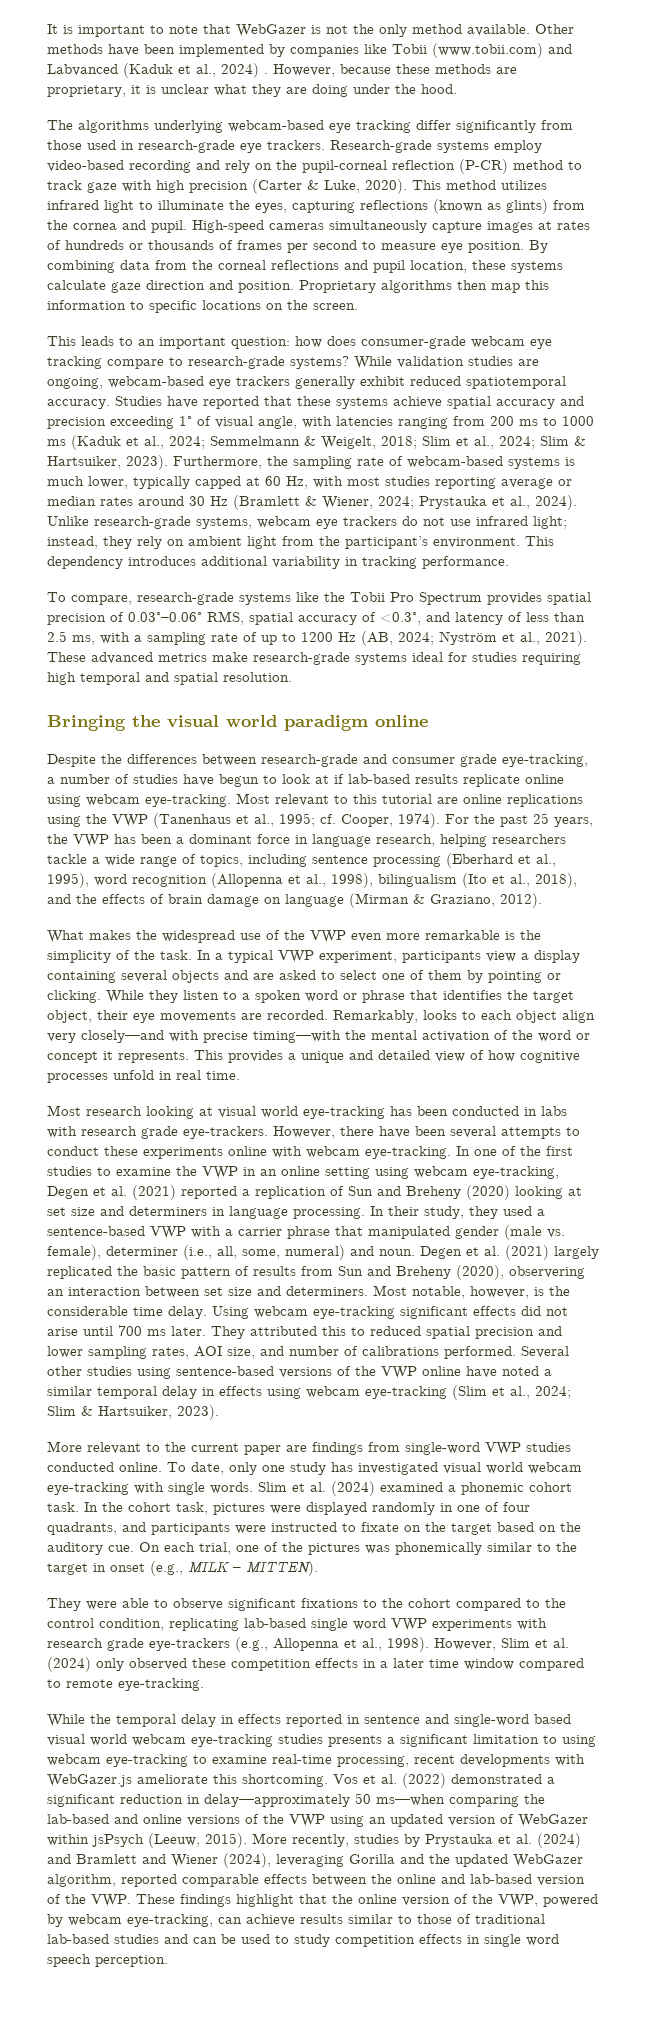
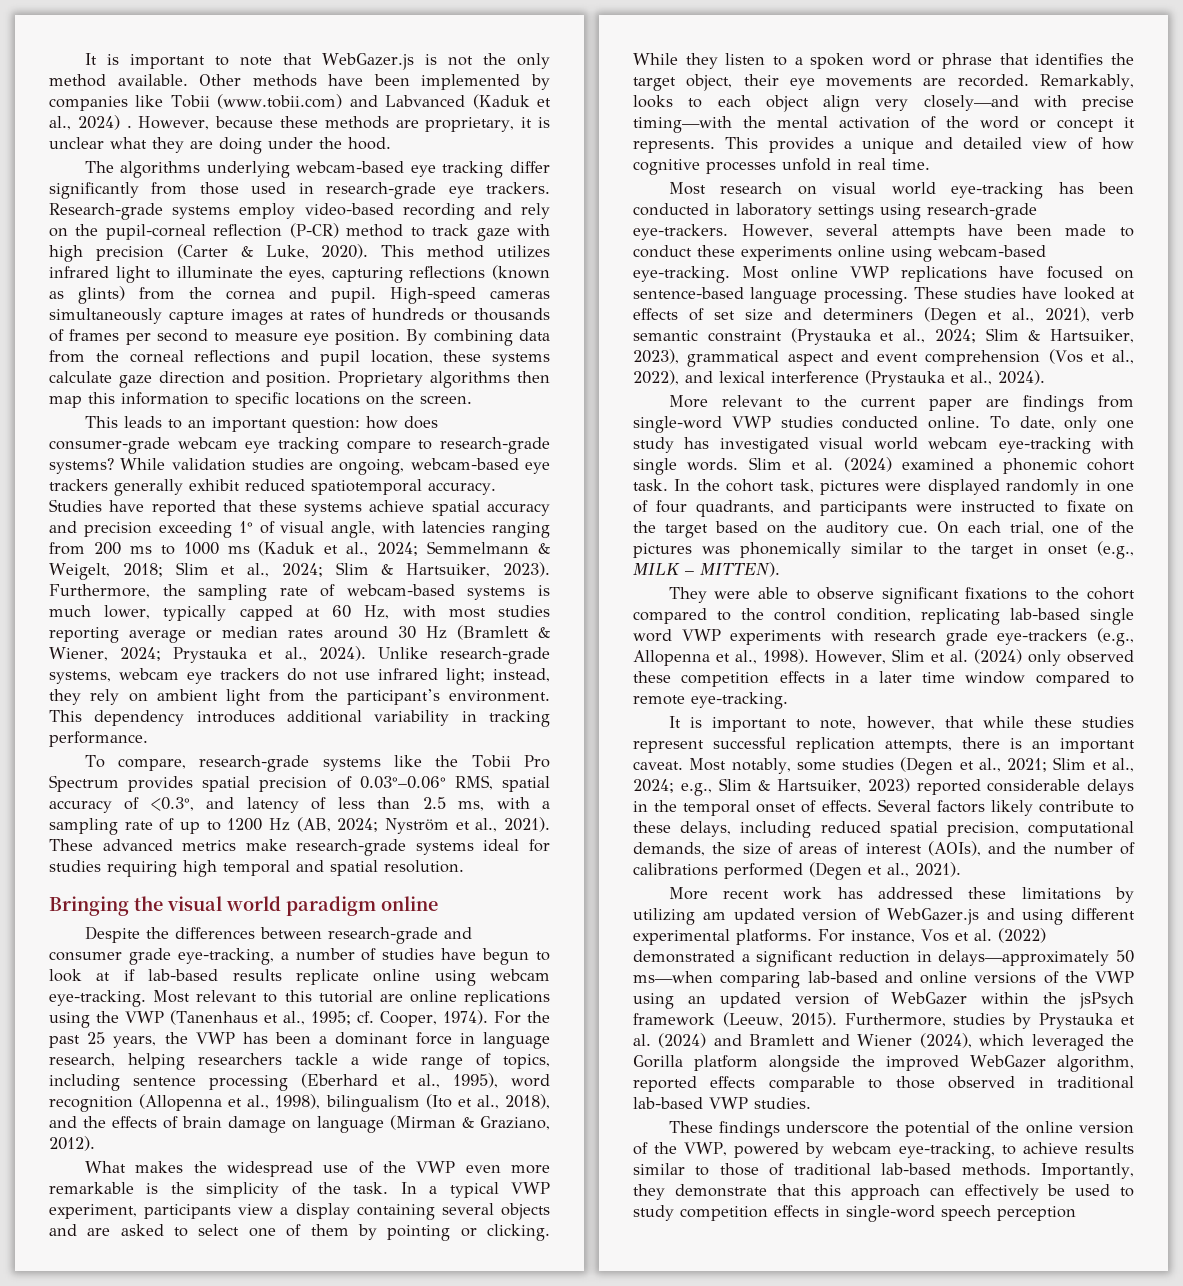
[236,24,306,37] WebGazer -> [321,53,414,70] WebGazer.js
[146,1106,213,1119] looking at -> [797,186,817,195] on
[541,1106,567,1116] [47,1126,561,1139] labs with research grade eye-trackers. However, there have been several attempts -> [736,203,1037,220] [633,224,1107,240] laboratory settings using research-grade eye-trackers. However, several attempts have been made
[272,1146,573,1159] [47,1166,559,1179] [47,1185,582,1200] [47,1206,545,1219] [47,1225,565,1240] [47,1245,599,1260] [47,1265,585,1280] [47,1285,570,1299] [47,1306,568,1319] [47,1325,562,1339] [47,1346,569,1359] [47,1366,552,1379] [47,1385,571,1400] [47,1405,219,1420] with webcam eye-tracking. In one of the first studies to examine the VWP in an online setting using webcam eye-tracking, Degen et al. (2021) reported a replication of Sun and Breheny (2020) looking at set size and determiners in language processing. In their study, they used a sentence-based VWP with a carrier phrase that manipulated gender (male vs. female), determiner (i.e., all, some, numeral) and noun. Degen et al. (2021) largely replicated the basic pattern of results from Sun and Breheny (2020), observering an interaction between set size and determiners. Most notable, however, is the considerable time delay. Using webcam eye-tracking significant effects did not arise until 700 ms later. They attributed this to reduced spatial precision and lower sampling rates, AOI size, and number of calibrations performed. Several other studies using sentence-based versions of the VWP online have noted a similar temporal delay in effects using webcam eye-tracking (Slim et al., 2024; Slim & Hartsuiker, 2023). -> [891,245,1046,262] [633,266,1134,283] [633,287,1135,304] [633,307,1134,325] [633,328,1134,345] [633,349,1134,367] [633,370,1045,387] using webcam-based eye-tracking. Most online VWP replications have focused on sentence-based language processing. These studies have looked at effects of set size and determiners (Degen et al., 2021), verb semantic constraint (Prystauka et al., 2024; Slim & Hartsuiker, 2023), grammatical aspect and event comprehension (Vos et al., 2022), and lexical interference (Prystauka et al., 2024).
[47,1714,571,1727] [47,1734,596,1747] [47,1754,585,1767] [47,1774,328,1787] While the temporal delay in effects reported in sentence and single-word based visual world webcam eye-tracking studies presents a significant limitation to using webcam eye-tracking to examine real-time processing, recent developments with WebGazer.js ameliorate this shortcoming. -> [668,716,1134,732] [633,737,1135,753] [633,757,1134,775] [633,778,1134,796] [633,799,1134,816] [633,821,1134,838] [633,841,1135,856] [633,862,961,880] [668,887,1134,903] [633,908,1135,925] [633,929,915,945] It is important to note, however, that while these studies represent successful replication attempts, there is an important caveat. Most notably, some studies (Degen et al., 2021; Slim et al., 2024; e.g., Slim & Hartsuiker, 2023) reported considerable delays in the temporal onset of effects. Several factors likely contribute to these delays, including reduced spatial precision, computational demands, the size of areas of interest (AOIs), and the number of calibrations performed (Degen et al., 2021). // More recent work has addressed these limitations by utilizing am updated version of WebGazer.js and using different experimental platforms. For instance,
[204,1794,350,1807] delay—approximately -> [938,950,1110,966] delays—approximately
[524,1794,545,1804] the -> (801, 980) none
[92,1833,349,1848] jsPsych (Leeuw, 2015). More recently, -> [1043,992,1134,1009] [633,1012,946,1027] the jsPsych framework (Leeuw, 2015). Furthermore,
[276,1854,583,1867] [47,1874,585,1887] [47,1894,327,1907] leveraging Gorilla and the updated WebGazer algorithm, reported comparable effects between the online and lab-based version of the VWP. These findings highlight that -> [979,1034,1134,1051] [633,1055,1134,1072] [633,1076,1134,1092] [633,1097,811,1109] [668,1121,992,1138] which leveraged the Gorilla platform alongside the improved WebGazer algorithm, reported effects comparable to those observed in traditional lab-based VWP studies. // These findings underscore the potential of
[218,1917,242,1924] can -> [1001,1145,1016,1155] to
[114,1934,217,1944] studies and can -> [961,1163,1135,1179] [633,1184,1039,1200] methods. Importantly, they demonstrate that this approach can effectively
[484,1934,559,1947] [47,1954,168,1967] single word speech perception. -> [846,1205,1076,1222] single-word speech perception

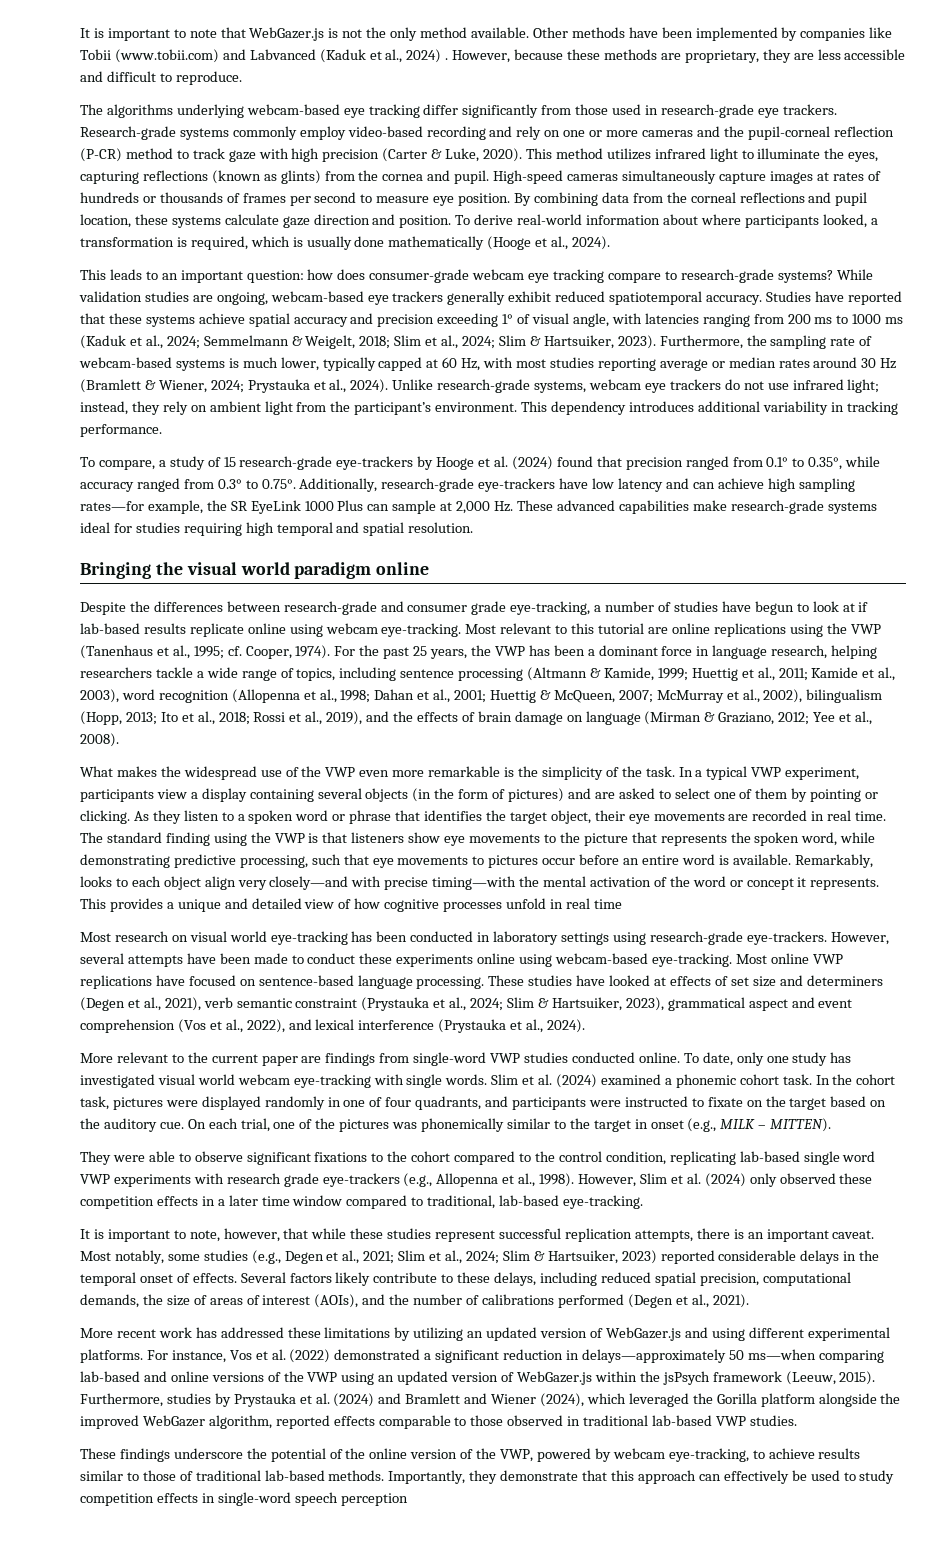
[521,117,550,128] [49,137,391,154] it is unclear what they are doing under the hood. -> [762,49,906,63] [80,71,242,85] they are less accessible and difficult to reproduce.
(231, 212) none -> [232,126,297,140] commonly
(68, 232) none -> [563,126,720,137] one or more cameras and
[338,371,550,388] [49,392,472,408] Proprietary algorithms then map this information to specific locations on the screen. -> [455,214,878,228] [80,236,611,250] To derive real-world information about where participants looked, a transformation is required, which is usually done mathematically (Hooge et al., 2024).
[199,755,550,772] [49,775,551,792] [49,797,550,813] [49,817,550,835] research-grade systems like the Tobii Pro Spectrum provides spatial precision of 0.03°–0.06° RMS, spatial accuracy of <0.3°, and latency of less than 2.5 ms, with a sampling rate of up to 1200 Hz (AB, 2024; Nyström et al., 2021). -> [158,456,881,470] [80,478,855,492] [80,500,514,514] a study of 15 research-grade eye-trackers by Hooge et al. (2024) found that precision ranged from 0.1° to 0.35°, while accuracy ranged from 0.3° to 0.75°. Additionally, research-grade eye-trackers have low latency and can achieve high sampling rates—for example, the SR EyeLink 1000 Plus can sample at 2,000 Hz.
[182,840,237,851] metrics -> [618,500,689,514] capabilities
[301,1073,498,1088] (Eberhard et al., 1995), -> [527,667,896,681] [80,689,119,703] (Altmann & Kamide, 1999; Huettig et al., 2011; Kamide et al., 2003),
[275,1094,550,1112] 1998), bilingualism (Ito et al., 2018), -> [340,689,883,703] [80,711,363,725] 1998; Dahan et al., 2001; Huettig & McQueen, 2007; McMurray et al., 2002), bilingualism (Hopp, 2013; Ito et al., 2018; Rossi et al., 2019),
[49,1136,95,1151] 2012). -> [778,711,872,725] [80,733,119,747] 2012; Yee et al., 2008).
(550, 1211) none -> [412,788,565,802] (in the form of pictures)
[633,53,678,65] While -> [133,811,149,821] As
[957,74,1029,87] recorded. -> [752,810,887,821] [80,832,876,846] [80,854,791,868] recorded in real time. The standard finding using the VWP is that listeners show eye movements to the picture that represents the spoken word, while demonstrating predictive processing, such that eye movements to pictures occur before an entire word is available.
[892,159,930,170] time. -> [593,899,622,909] time
[633,695,685,705] remote -> [427,1195,560,1209] traditional, lab-based
[900,757,954,775] (Degen -> [251,1250,324,1264] (e.g., Degen
[680,783,712,796] e.g., -> (499, 1257) none
[702,912,726,920] am -> [467,1331,484,1338] an
[891,992,968,1005] WebGazer -> [516,1371,592,1385] WebGazer.js

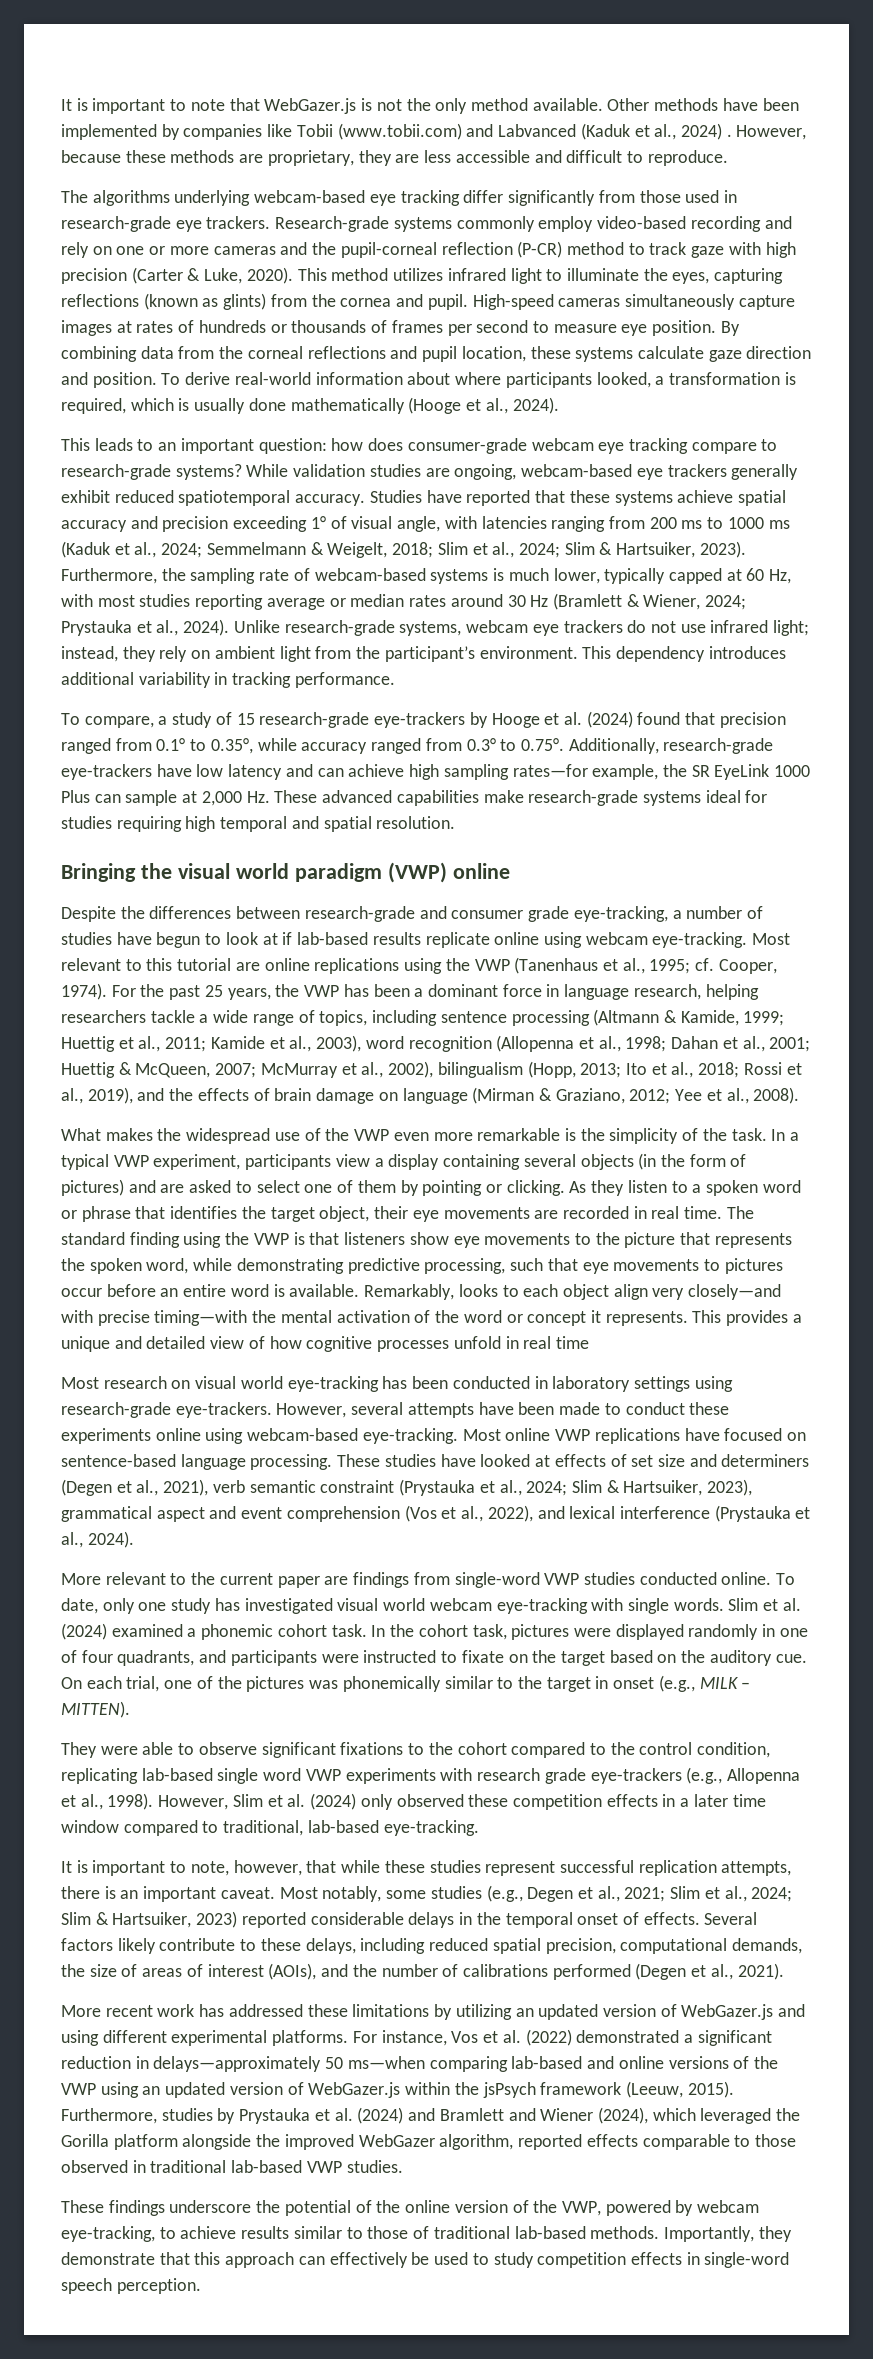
(372, 570) none -> [387,862,447,883] (VWP)
[340,1493,408,1506] perception -> [116,2278,201,2294] perception.

